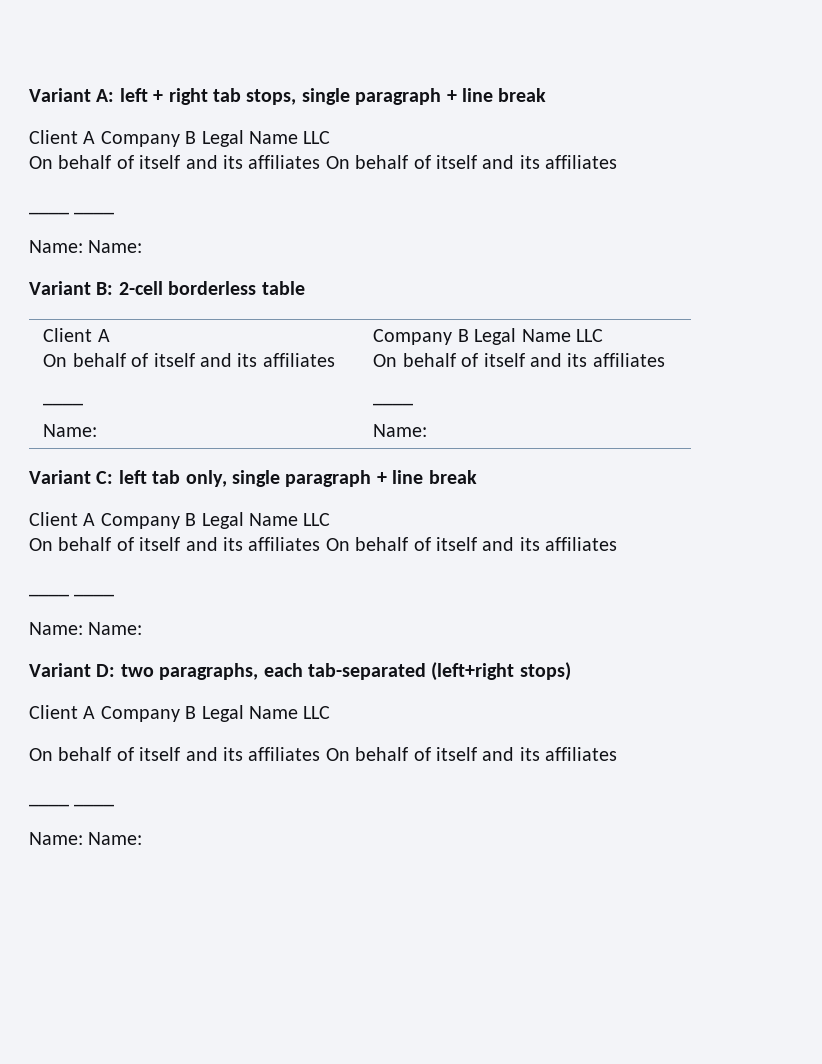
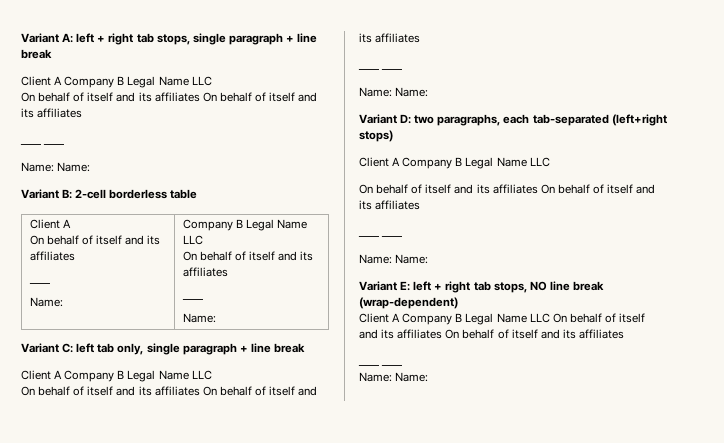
(143, 838) none -> [359,281,604,293] [359,297,458,309] [359,313,646,325] [359,329,624,339] [358,365,403,366] [359,372,429,382] // Variant E: left + right tab stops, NO line break (wrap-dependent) // Client A Company B Legal Name LLC On behalf of itself and its affiliates On behalf of itself and its affiliates // ____ ____ // Name: Name:

